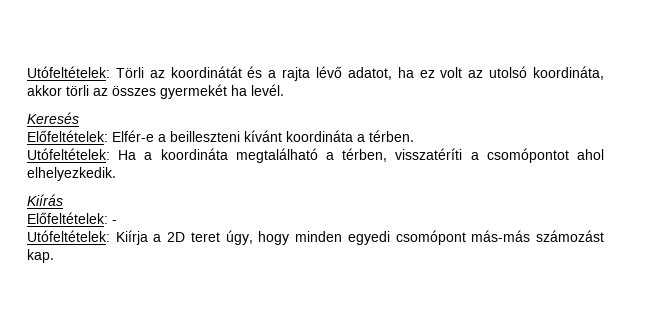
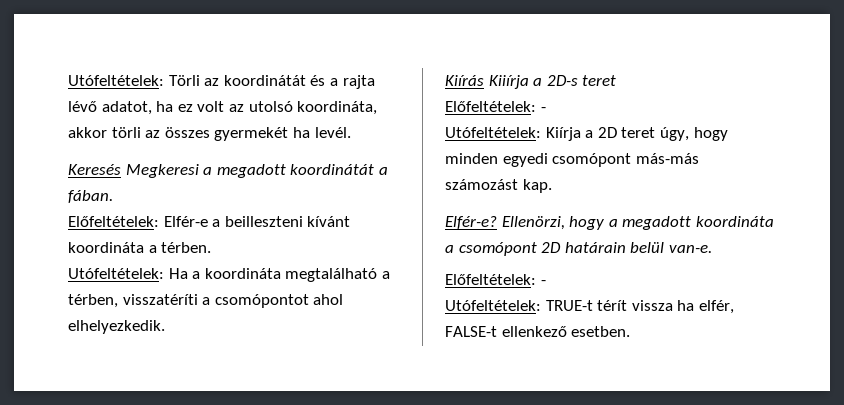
(79, 118) none -> [125,164,388,178] [68,190,113,203] Megkeresi a megadott koordinátát a fában.
(63, 200) none -> [488,75,617,89] Kiiírja a 2D-s teret
(54, 256) none -> [445,216,774,230] [445,242,712,256] [445,274,546,285] [445,300,734,314] [445,326,631,337] // Elfér-e? Ellenörzi, hogy a megadott koordináta a csomópont 2D határain belül van-e. // Előfeltételek: - // Utófeltételek: TRUE-t térít vissza ha elfér, FALSE-t ellenkező esetben.

